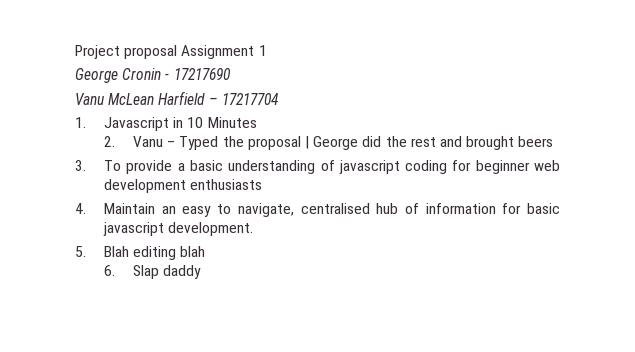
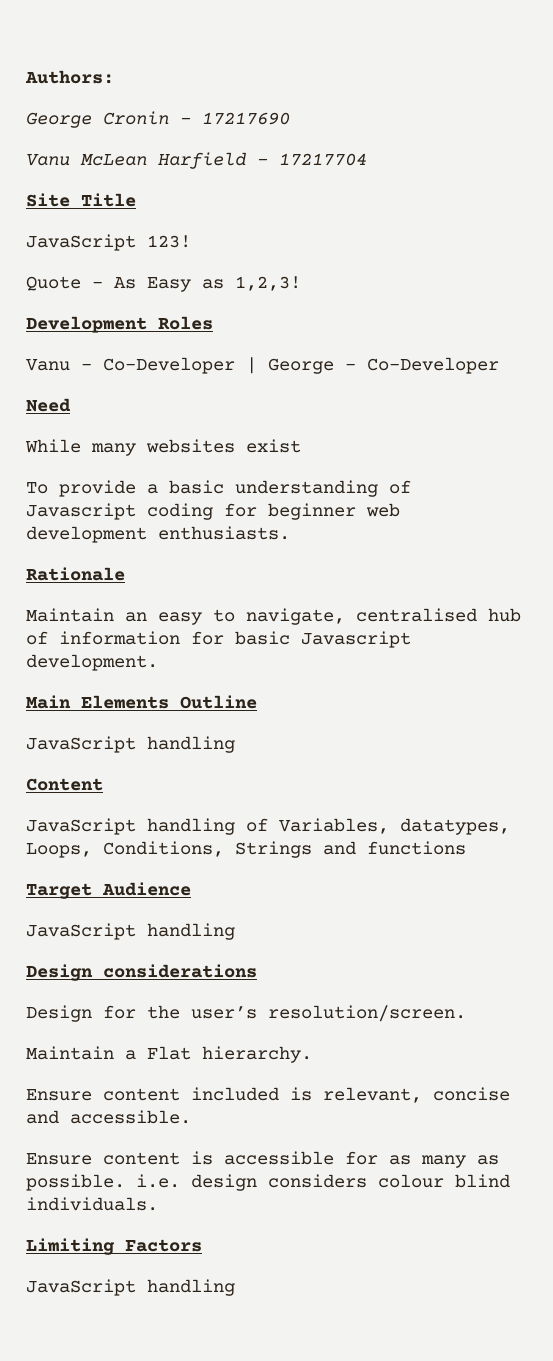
[75,45,267,59] Project proposal Assignment 1 -> [25,70,114,84] Authors:
[75,117,257,131] [104,136,554,150] [75,160,86,171] 1. Javascript in 10 Minutes // 2. Vanu – Typed the proposal | George did the rest and brought beers // 3. -> [26,193,136,207] [26,234,191,251] [26,276,301,292] [26,316,213,333] [26,357,499,374] [26,398,71,412] [25,439,301,456] Site Title // JavaScript 123! // Quote – As Easy as 1,2,3! // Development Roles // Vanu – Co-Developer | George – Co-Developer // Need // While many websites exist //
[338,160,400,174] javascript -> [26,503,136,520] Javascript
[190,179,263,190] [75,203,86,214] enthusiasts // 4. -> [158,526,290,540] [26,567,125,581] enthusiasts. // Rationale //
[103,222,165,236] javascript -> [301,631,411,648] Javascript
[75,246,206,260] [104,265,202,279] 5. Blah editing blah // 6. Slap daddy -> [26,695,257,709] [26,736,235,753] [26,778,103,791] [26,818,510,835] [26,841,466,858] [26,882,191,899] [26,923,235,940] [26,964,257,981] [26,1005,466,1022] [26,1046,312,1063] [26,1087,510,1103] [26,1110,191,1124] [26,1151,499,1168] [26,1174,510,1191] [26,1197,158,1211] [26,1238,202,1255] [26,1279,235,1296] Main Elements Outline // JavaScript handling // Content // JavaScript handling of Variables, datatypes, Loops, Conditions, Strings and functions // Target Audience // JavaScript handling // Design considerations // Design for the user’s resolution/screen. // Maintain a Flat hierarchy. // Ensure content included is relevant, concise and accessible. // Ensure content is accessible for as many as possible. i.e. design considers colour blind individuals. // Limiting Factors // JavaScript handling

